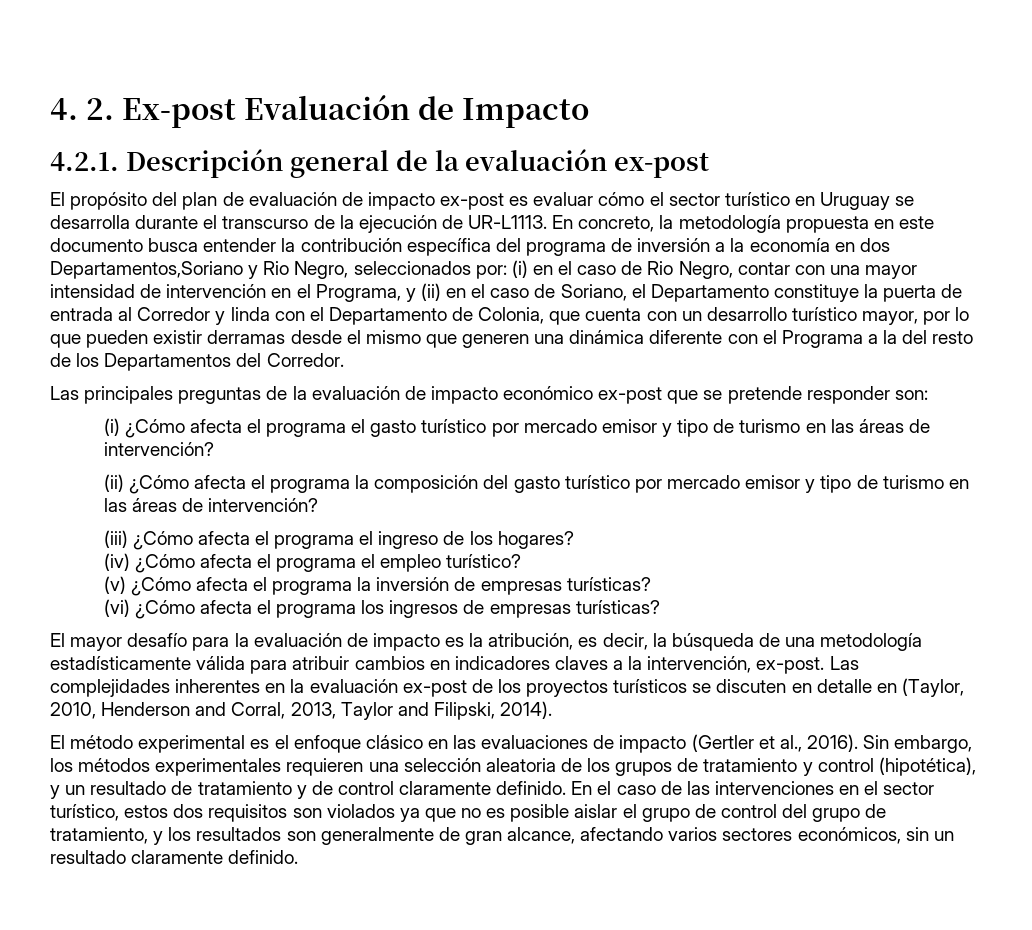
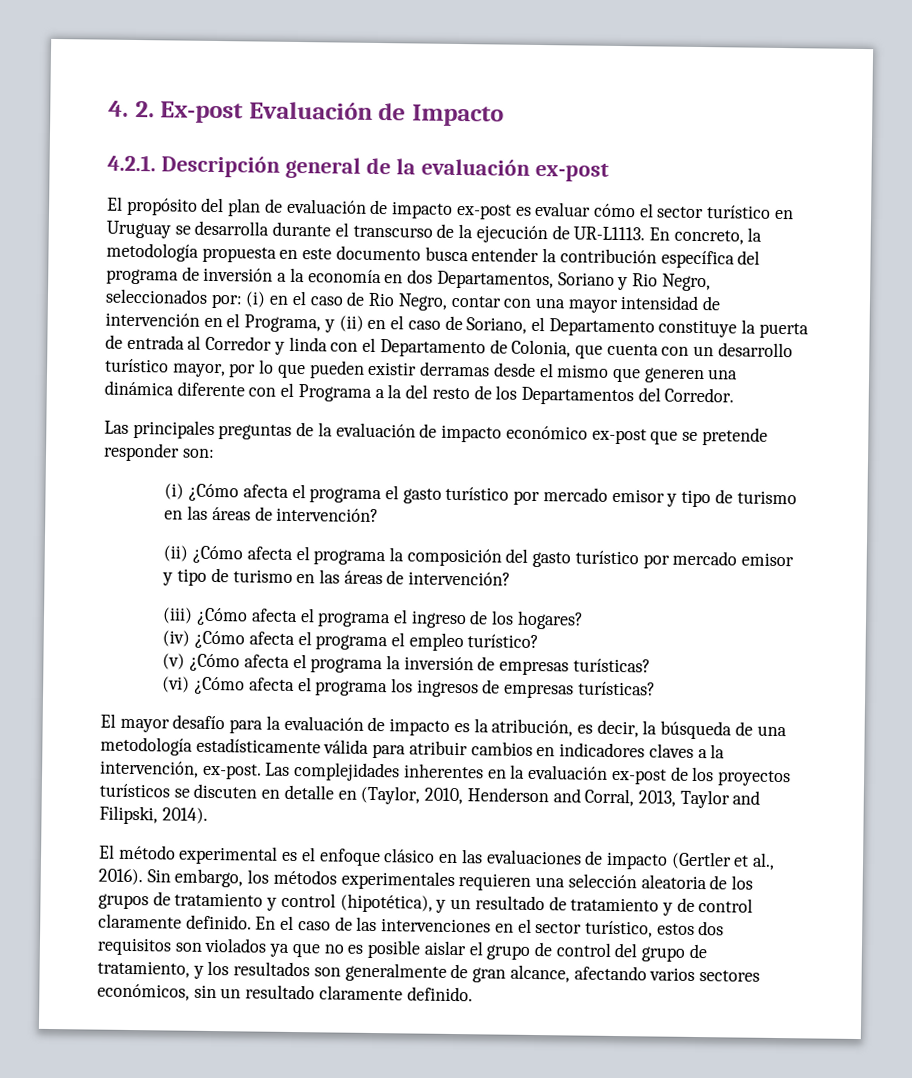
[50,261,243,279] Departamentos,Soriano -> [436,270,615,290] Departamentos, Soriano

